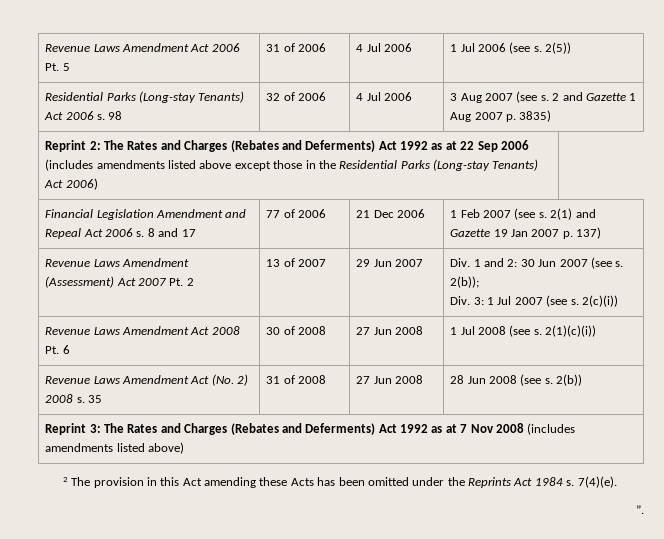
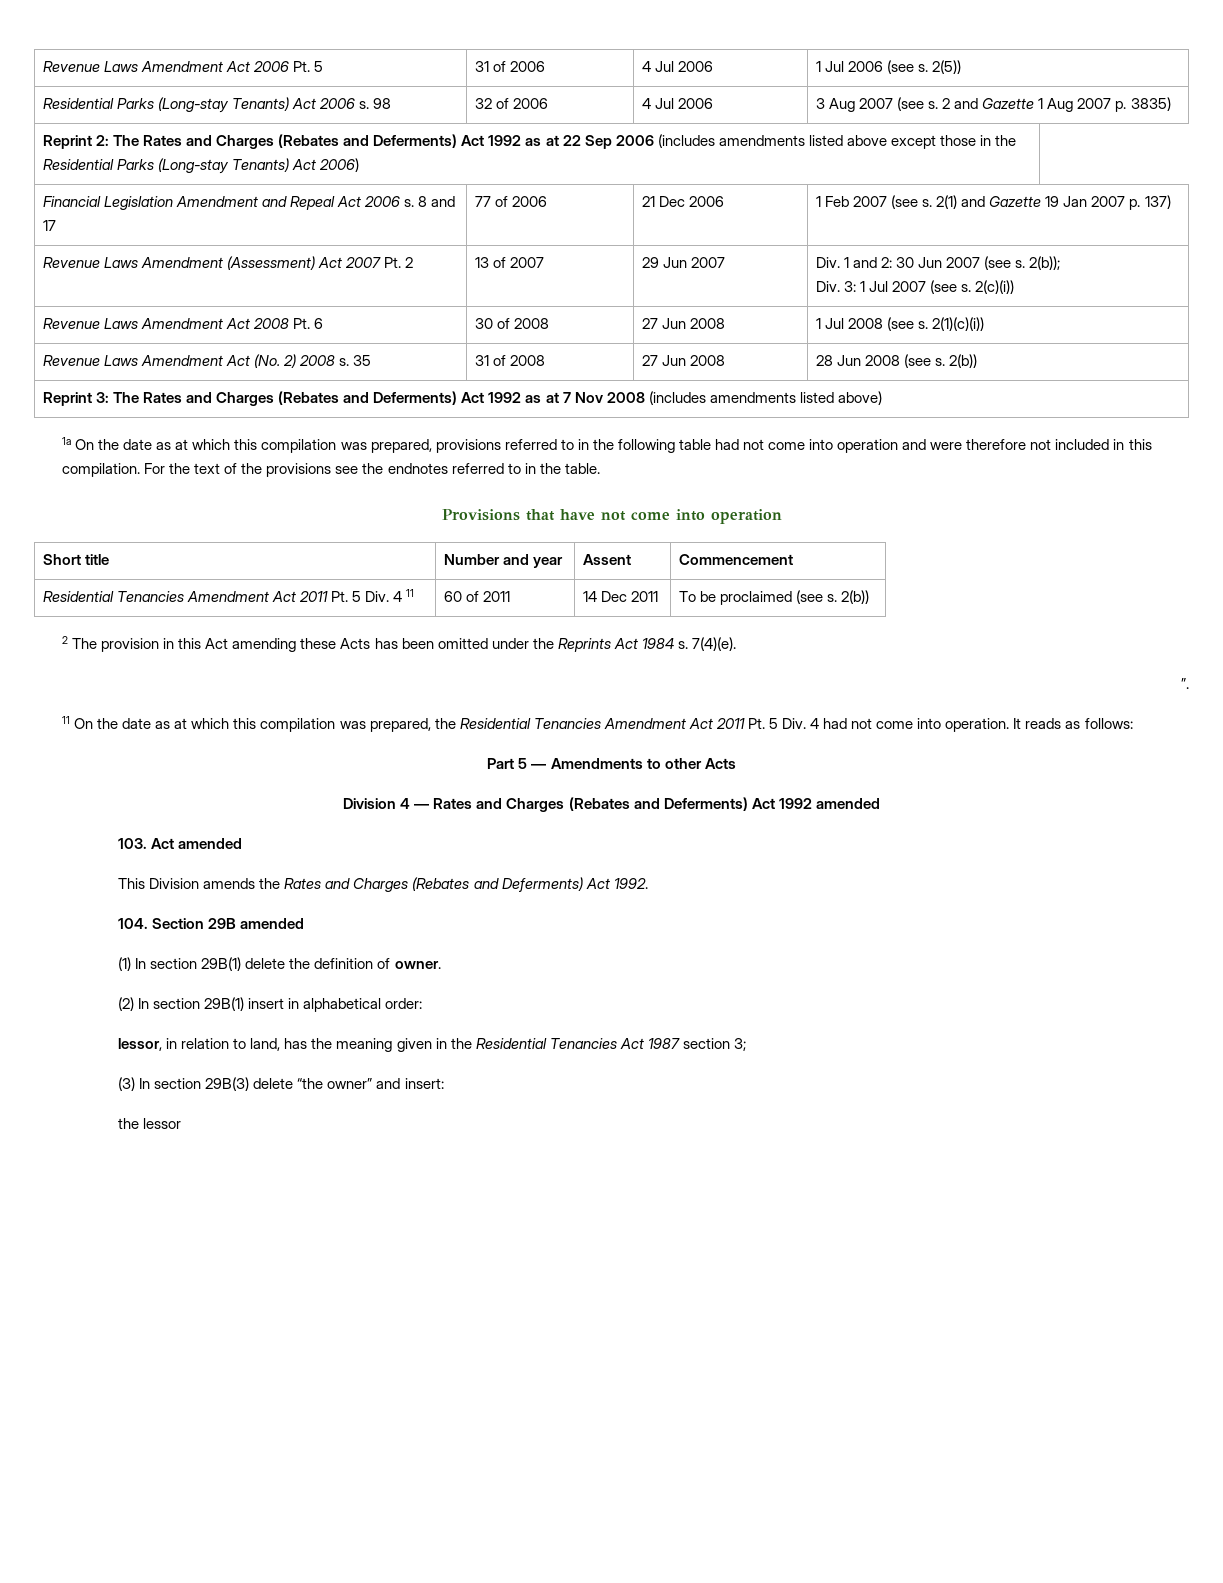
(185, 448) none -> [62,437,1152,453] [62,463,600,477] [441,509,782,524] [42,554,109,565] [443,554,564,568] [582,554,631,565] [678,554,793,565] [42,589,415,602] [443,591,511,602] [582,591,659,602] [678,590,870,605] // 1a On the date as at which this compilation was prepared, provisions referred to in the following table had not come into operation and were therefore not included in this compilation. For the text of the provisions see the endnotes referred to in the table. // Provisions that have not come into operation // Short title | Number and year | Assent | Commencement // Residential Tenancies Amendment Act 2011 Pt. 5 Div. 4 11 | 60 of 2011 | 14 Dec 2011 | To be proclaimed (see s. 2(b))
(644, 509) none -> [62,716,1133,732] [487,758,736,769] [343,797,880,812] [118,838,243,849] [118,877,648,892] [118,918,305,929] [118,957,441,971] [118,997,423,1012] [118,1038,746,1052] [118,1077,444,1091] [118,1118,182,1129] // 11 On the date as at which this compilation was prepared, the Residential Tenancies Amendment Act 2011 Pt. 5 Div. 4 had not come into operation. It reads as follows: // Part 5 — Amendments to other Acts // Division 4 — Rates and Charges (Rebates and Deferments) Act 1992 amended // 103. Act amended // This Division amends the Rates and Charges (Rebates and Deferments) Act 1992. // 104. Section 29B amended // (1) In section 29B(1) delete the definition of owner. // (2) In section 29B(1) insert in alphabetical order: // lessor, in relation to land, has the meaning given in the Residential Tenancies Act 1987 section 3; // (3) In section 29B(3) delete “the owner” and insert: // the lessor

